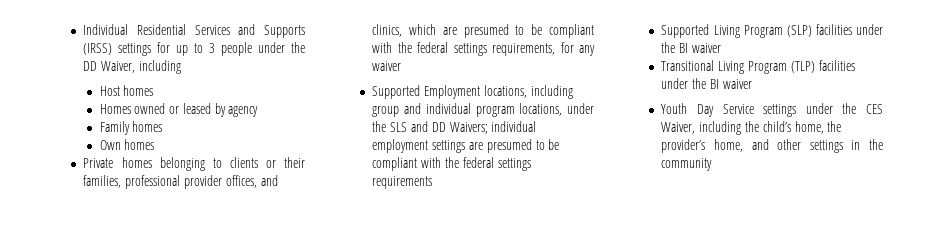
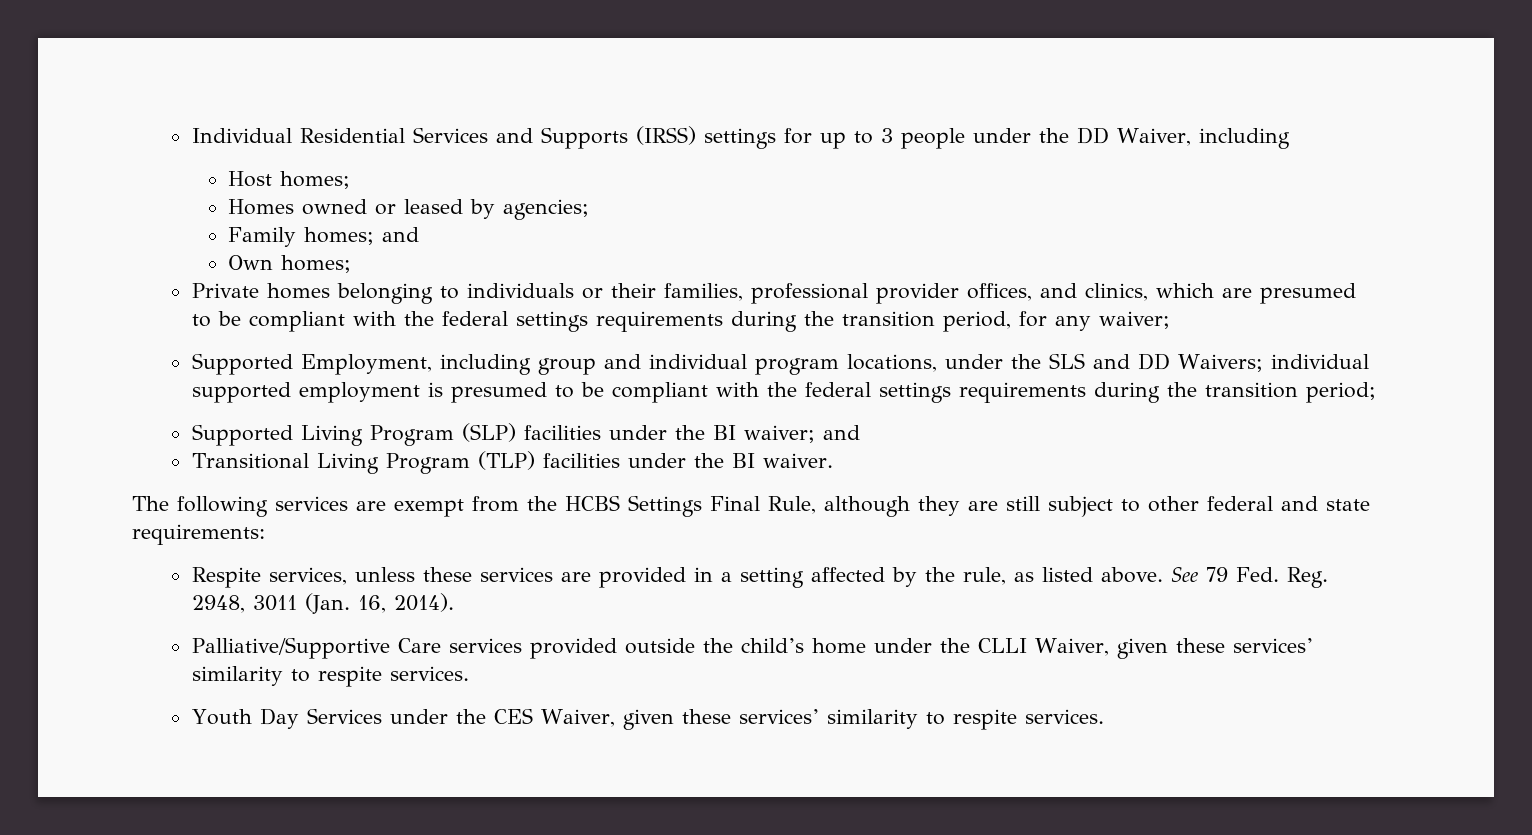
[123,85,154,96] homes -> [280,171,351,189] homes;
[228,106,259,117] agency -> [503,199,590,220] agencies;
[132,121,163,132] homes -> [304,227,420,245] homes; and
[124,139,155,150] homes -> [281,255,352,273] homes;
[229,157,258,168] clients -> [466,283,574,298] individuals
[492,43,556,56] requirements, -> [595,311,1011,332] requirements during the transition period,
[372,61,402,71] [372,85,528,99] waiver // Supported Employment locations, -> [1098,311,1170,329] [191,353,432,375] waiver; // Supported Employment,
[372,139,560,153] [372,157,531,171] [372,176,433,189] employment settings are presumed to be compliant with the federal settings requirements -> [191,382,1376,403] supported employment is presumed to be compliant with the federal settings requirements during the transition period;
[692,43,722,53] waiver -> [743,425,860,443] waiver; and
[722,79,752,89] waiver -> [762,453,833,468] [132,495,1370,517] [132,524,265,545] [191,567,1328,588] [191,593,454,614] [191,637,1313,659] [191,666,469,687] waiver. // The following services are exempt from the HCBS Settings Final Rule, although they are still subject to other federal and state requirements: // Respite services, unless these services are provided in a setting affected by the rule, as listed above. See 79 Fed. Reg. 2948, 3011 (Jan. 16, 2014). // Palliative/Supportive Care services provided outside the child’s home under the CLLI Waiver, given these services’ similarity to respite services.
[722,104,797,117] Service settings -> [306,708,382,724] Services
[699,121,842,135] [661,139,883,153] [661,158,713,171] including the child’s home, the provider’s home, and other settings in the community -> [622,709,1104,730] given these services’ similarity to respite services.

